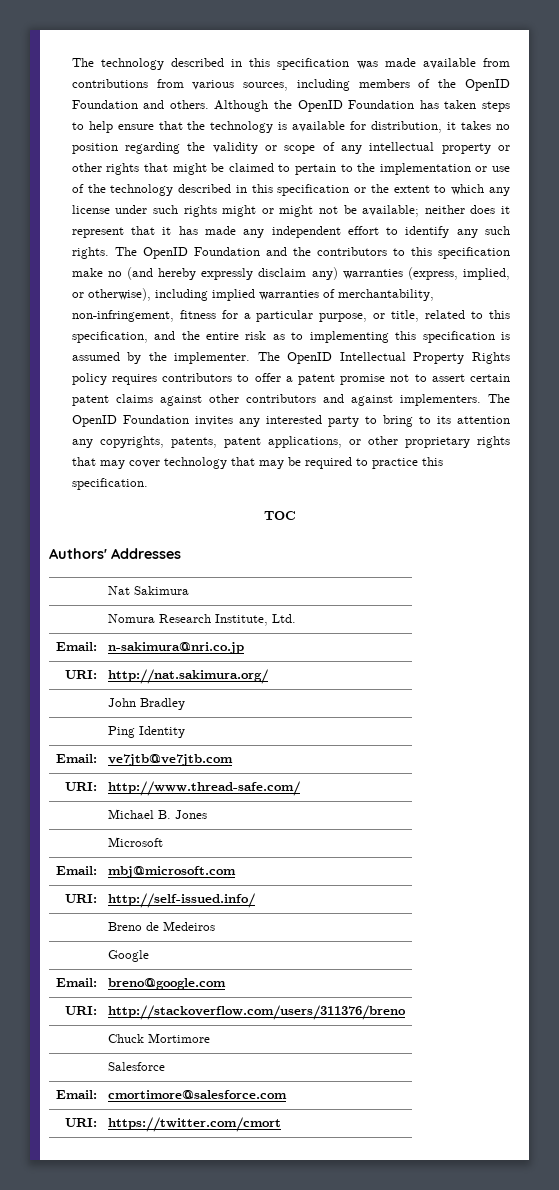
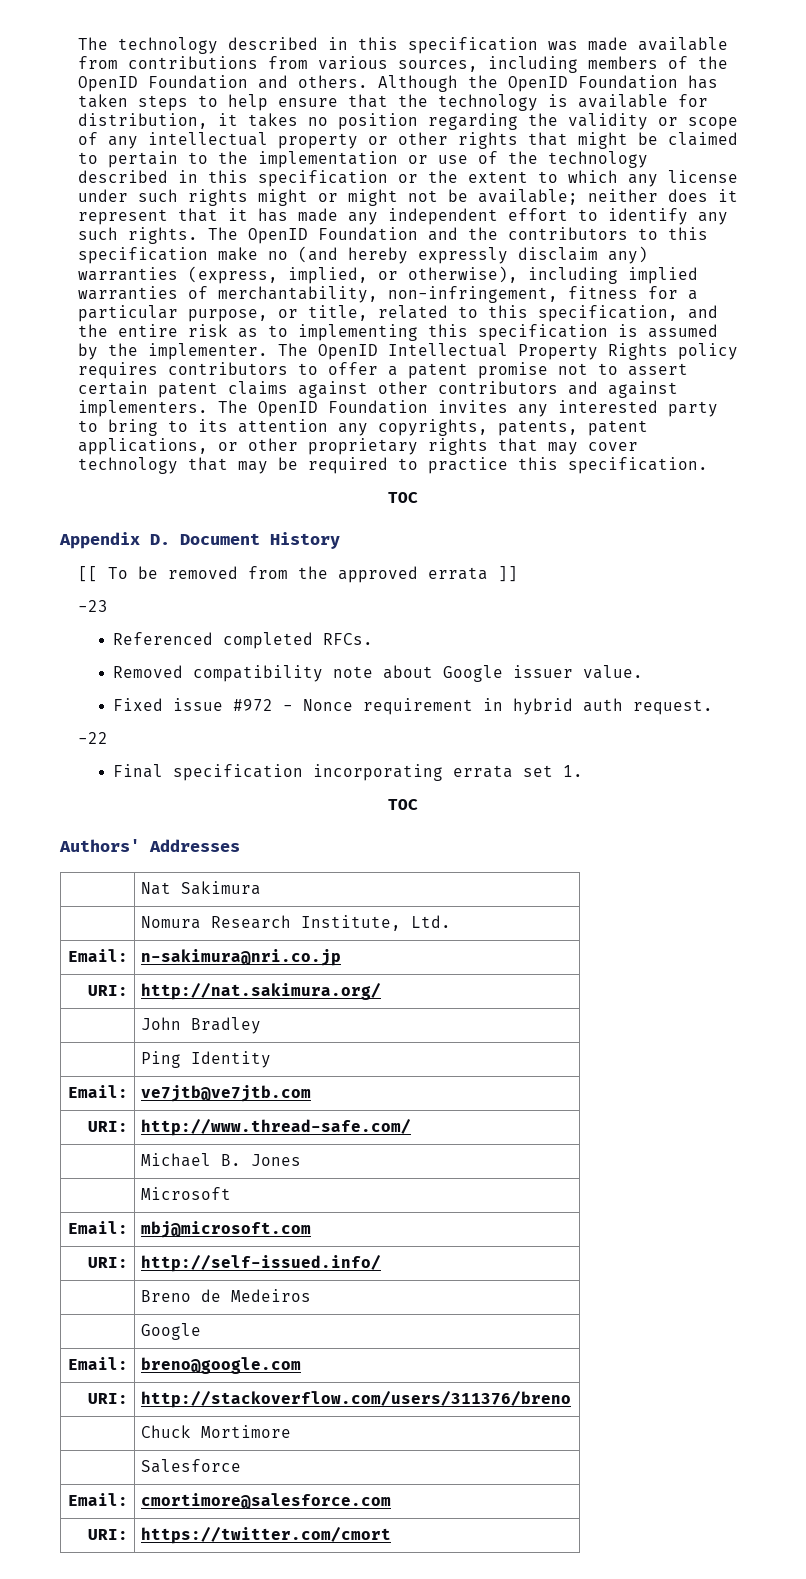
(296, 515) none -> [59,532,340,549] [78,566,519,583] [78,600,109,612] [113,632,374,649] [113,665,644,682] [113,698,714,715] [78,732,109,744] [113,764,584,781] [388,799,418,810] // Appendix D. Document History // [[ To be removed from the approved errata ]] // -23 // Referenced completed RFCs. // Removed compatibility note about Google issuer value. // Fixed issue #972 - Nonce requirement in hybrid auth request. // -22 // Final specification incorporating errata set 1. // TOC

